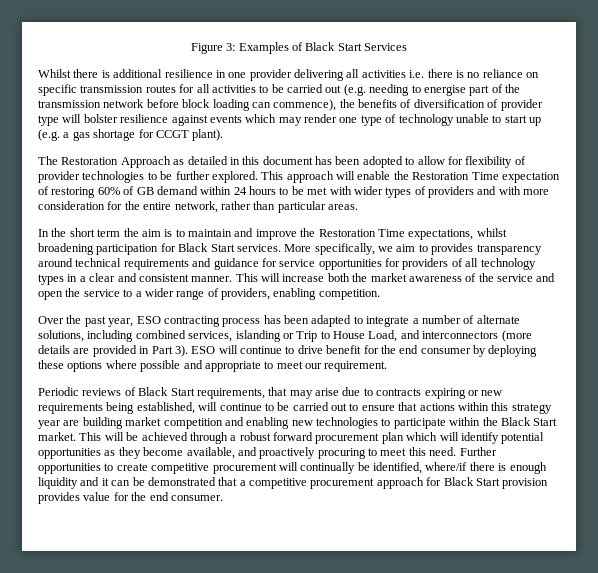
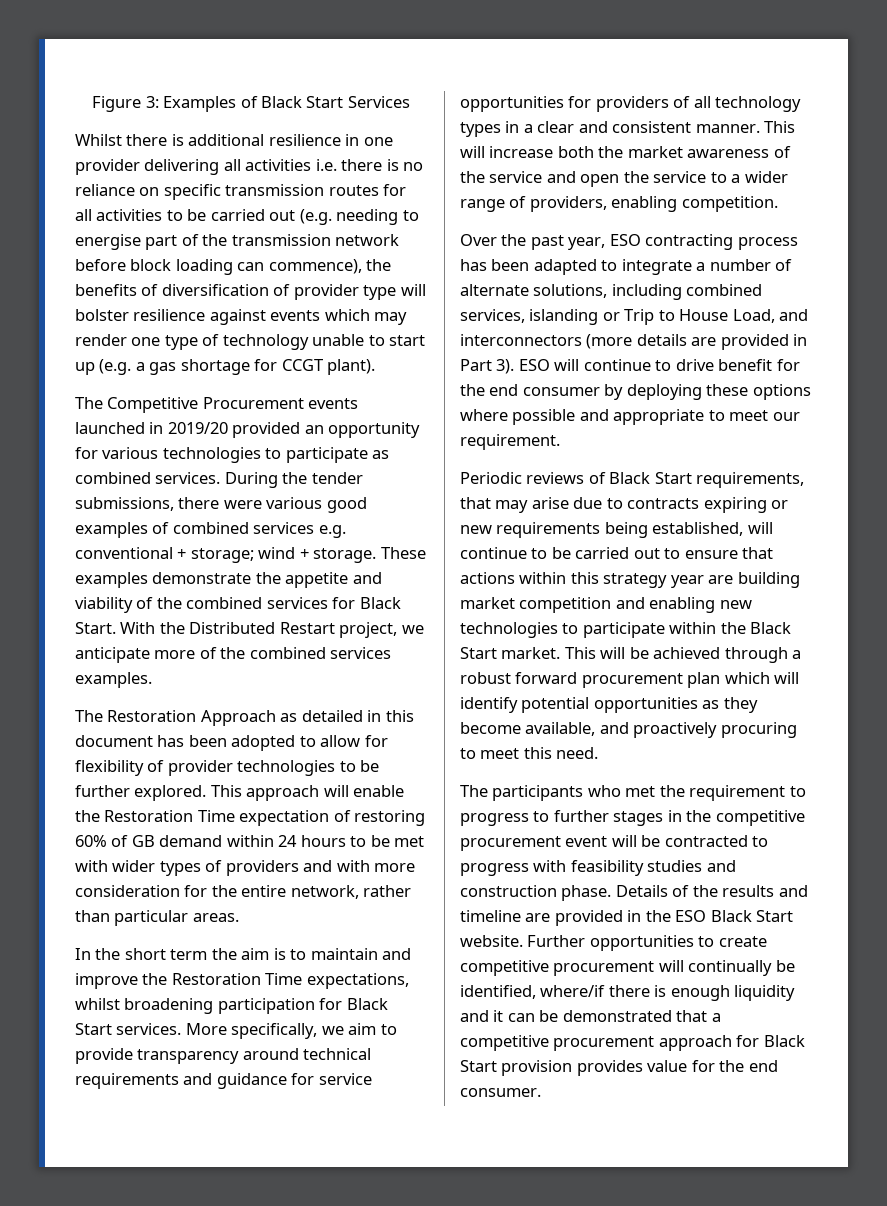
(224, 135) none -> [75,397,359,413] [75,422,421,438] [75,447,390,463] [75,472,363,488] [75,497,367,513] [75,522,346,538] [75,547,426,563] [75,572,382,588] [75,597,401,613] [75,622,424,638] [75,647,392,663] [75,672,152,688] // The Competitive Procurement events launched in 2019/20 provided an opportunity for various technologies to participate as combined services. During the tender submissions, there were various good examples of combined services e.g. conventional + storage; wind + storage. These examples demonstrate the appetite and viability of the combined services for Black Start. With the Distributed Restart project, we anticipate more of the combined services examples.
[431,243,474,255] provides -> [75,1048,133,1064] provide
(457, 451) none -> [460,785,806,801] [460,810,805,826] [460,835,769,851] [460,860,736,876] [460,885,808,901] [460,910,794,926] [460,935,523,947] // The participants who met the requirement to progress to further stages in the competitive procurement event will be contracted to progress with feasibility studies and construction phase. Details of the results and timeline are provided in the ESO Black Start website.

